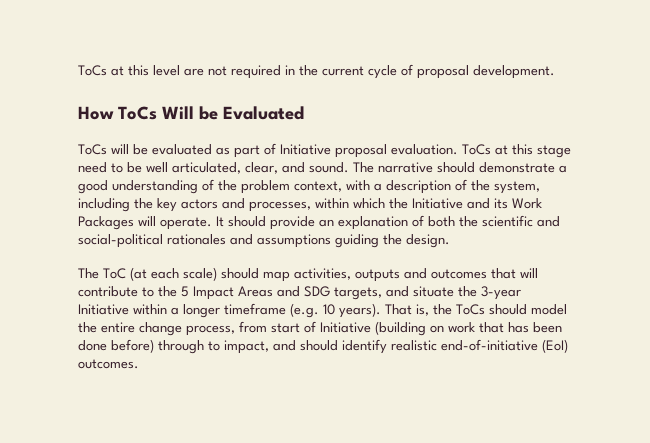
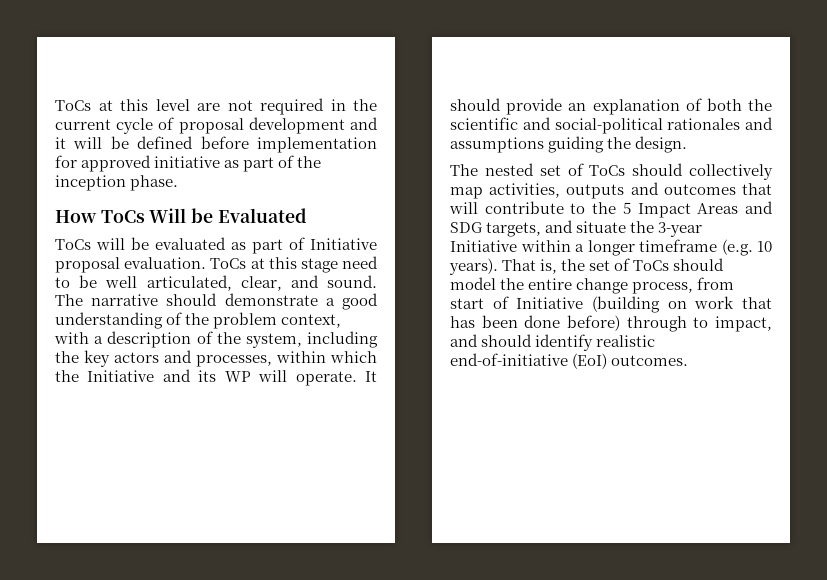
[473,65,555,79] development. -> [248,117,378,134] [55,136,377,153] [55,155,322,172] [55,175,179,191] development and it will be defined before implementation for approved initiative as part of the inception phase.
[512,198,542,209] [78,216,134,230] Work Packages -> [224,371,251,382] WP
[103,267,259,281] ToC (at each scale) should -> [484,163,773,180] nested set of ToCs should collectively
(452, 309) none -> [589,258,631,271] set of

